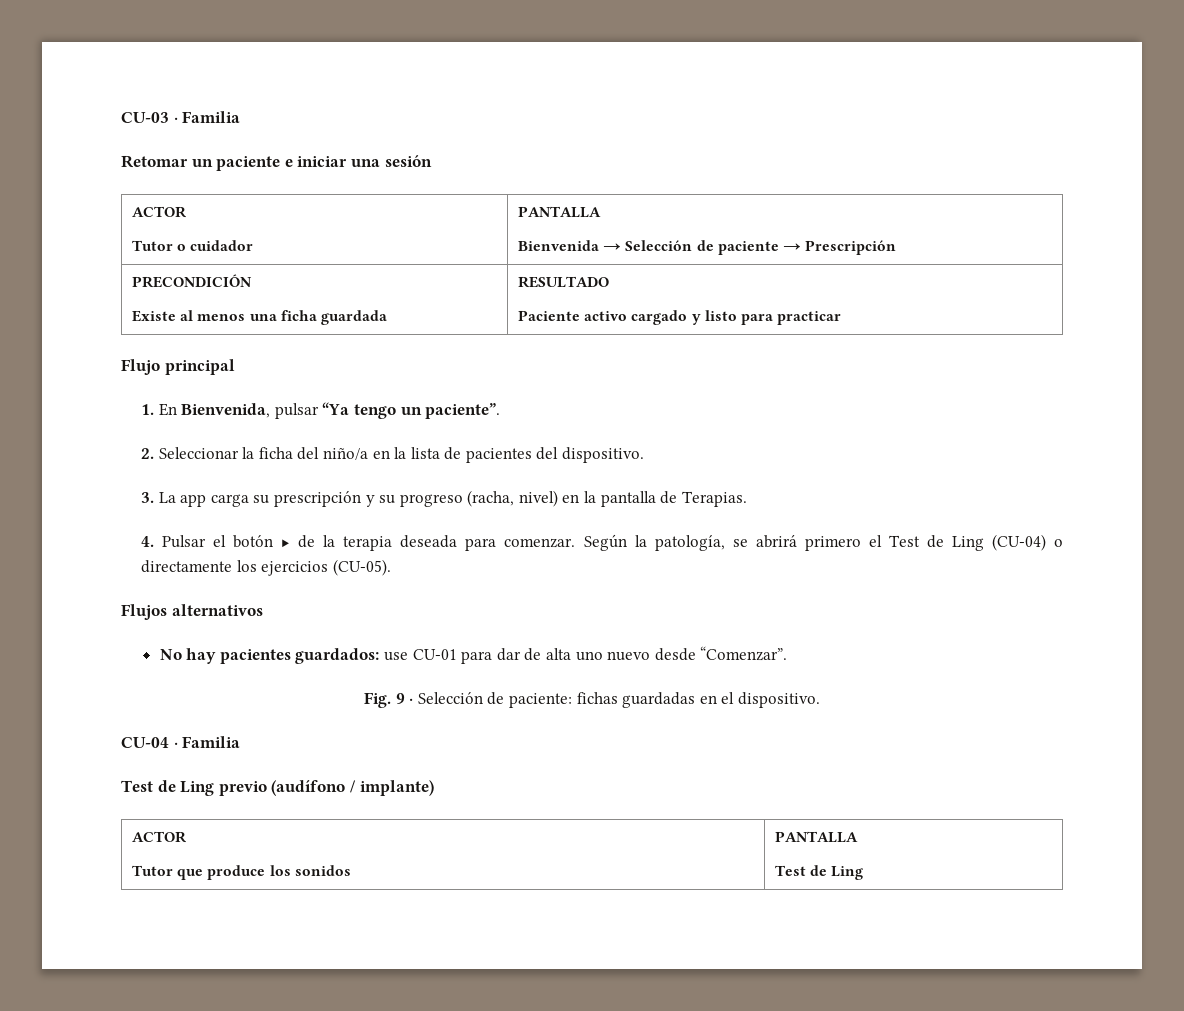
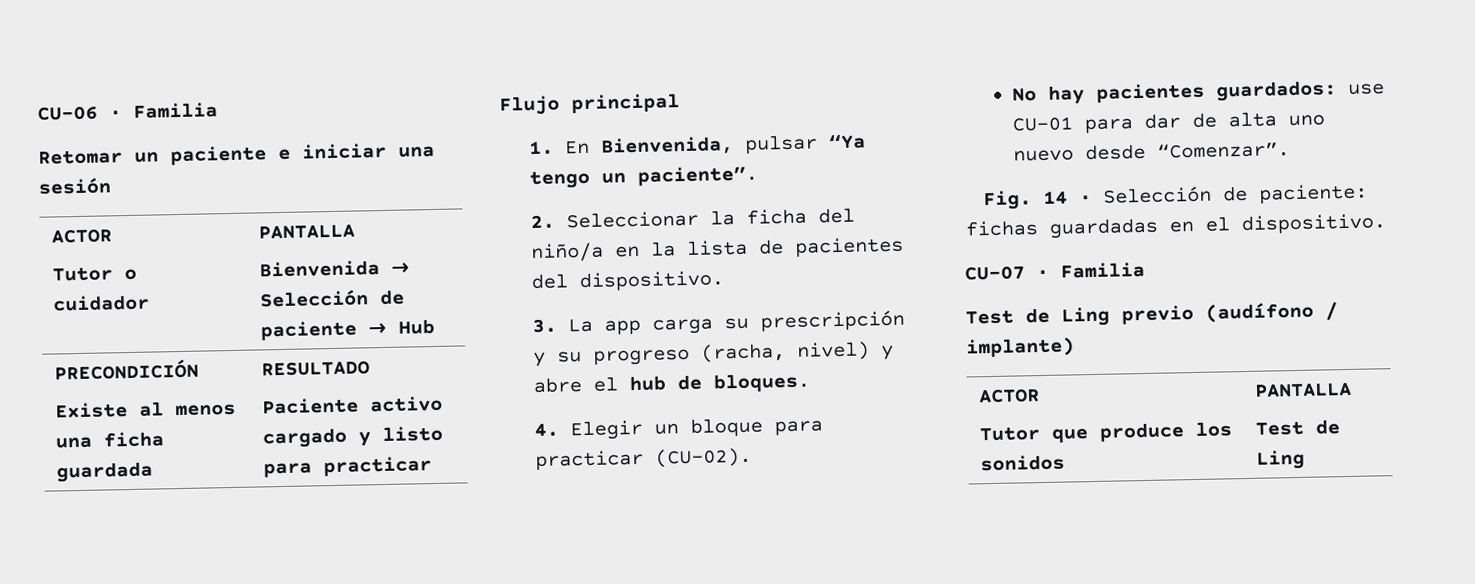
[121,112,169,123] CU-03 -> [37,105,98,121] CU-06
[805,240,897,255] Prescripción -> [398,318,436,335] Hub
[562,491,747,507] [140,534,1063,551] [140,559,391,576] [121,604,263,620] en la pantalla de Terapias. // 4. Pulsar el botón ▶ de la terapia deseada para comenzar. Según la patología, se abrirá primero el Test de Ling (CU-04) o directamente los ejercicios (CU-05). // Flujos alternativos -> [880,344,894,361] [532,372,810,394] [533,417,823,441] [534,447,752,471] y abre el hub de bloques. // 4. Elegir un bloque para practicar (CU-02).
[395,693,405,704] 9 -> [1043,190,1068,204] 14
[121,737,169,748] CU-04 -> [964,265,1025,281] CU-07

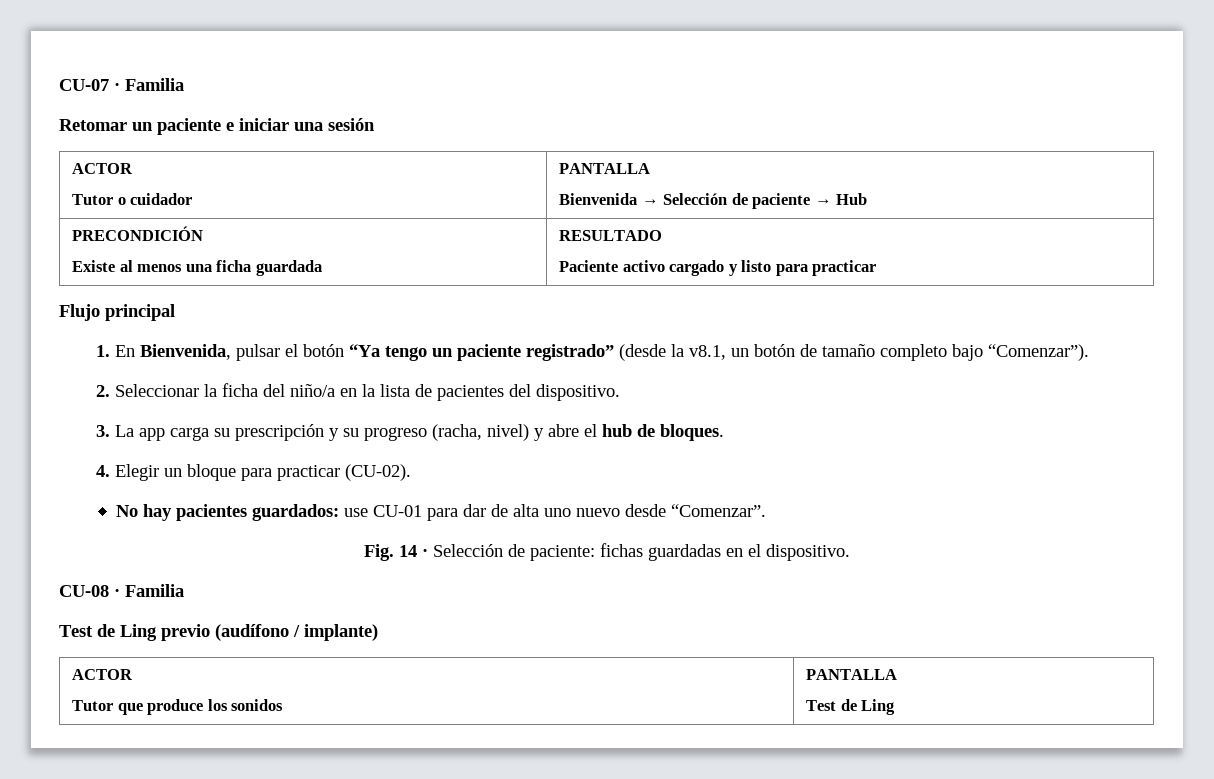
[37,105,98,121] CU-06 -> [59,79,109,91] CU-07
(818, 144) none -> [284,344,344,357] el botón
[636,165,758,186] paciente”. -> [456,344,1089,361] paciente registrado” (desde la v8.1, un botón de tamaño completo bajo “Comenzar”).
[964,265,1025,281] CU-07 -> [59,585,109,597] CU-08

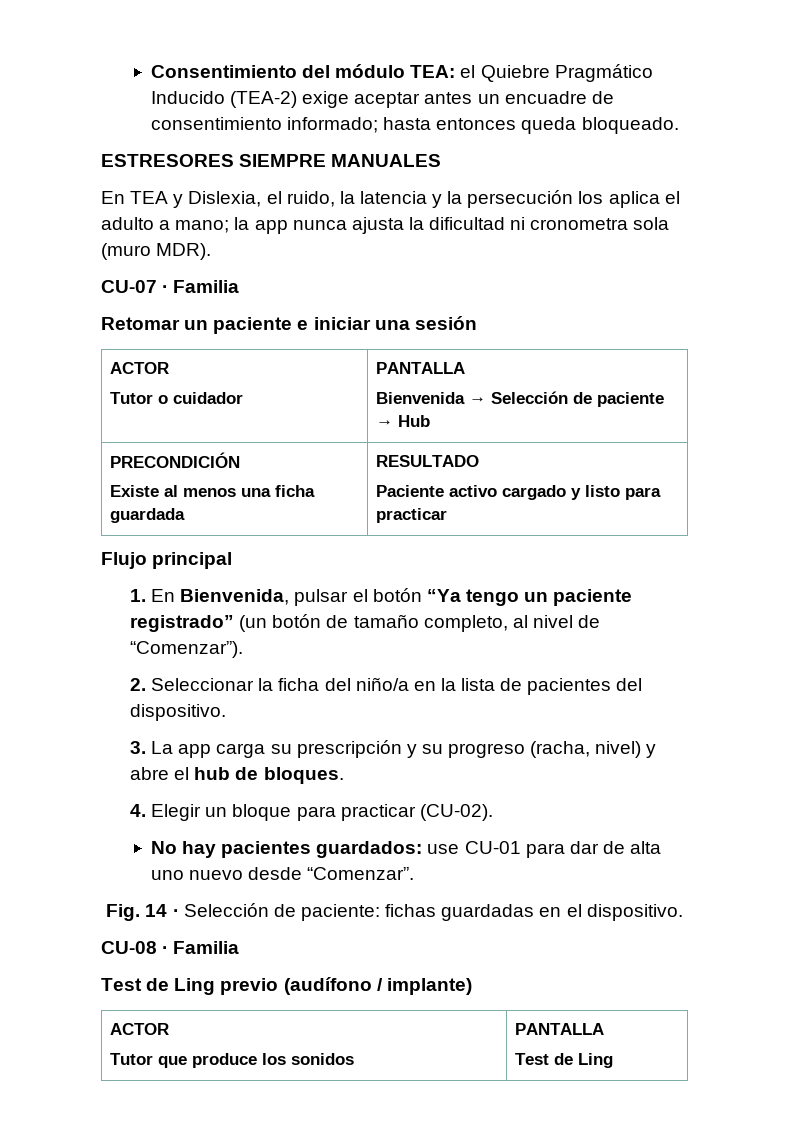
(59, 85) none -> [150,64,653,82] [150,91,614,108] [150,117,679,134] [101,154,442,167] [101,190,680,208] [101,217,670,234] [101,243,212,260] Consentimiento del módulo TEA: el Quiebre Pragmático Inducido (TEA-2) exige aceptar antes un encuadre de consentimiento informado; hasta entonces queda bloqueado. // ESTRESORES SIEMPRE MANUALES // En TEA y Dislexia, el ruido, la latencia y la persecución los aplica el adulto a mano; la app nunca ajusta la dificultad ni cronometra sola (muro MDR). //
[618,344,983,361] (desde la v8.1, un botón de tamaño completo bajo -> [239,614,601,632] (un botón de tamaño completo, al nivel de

